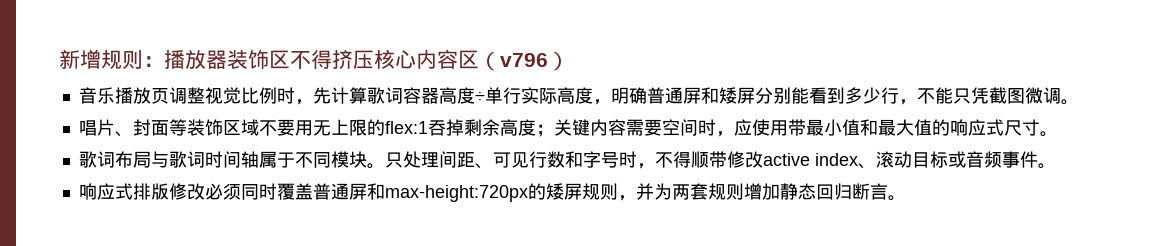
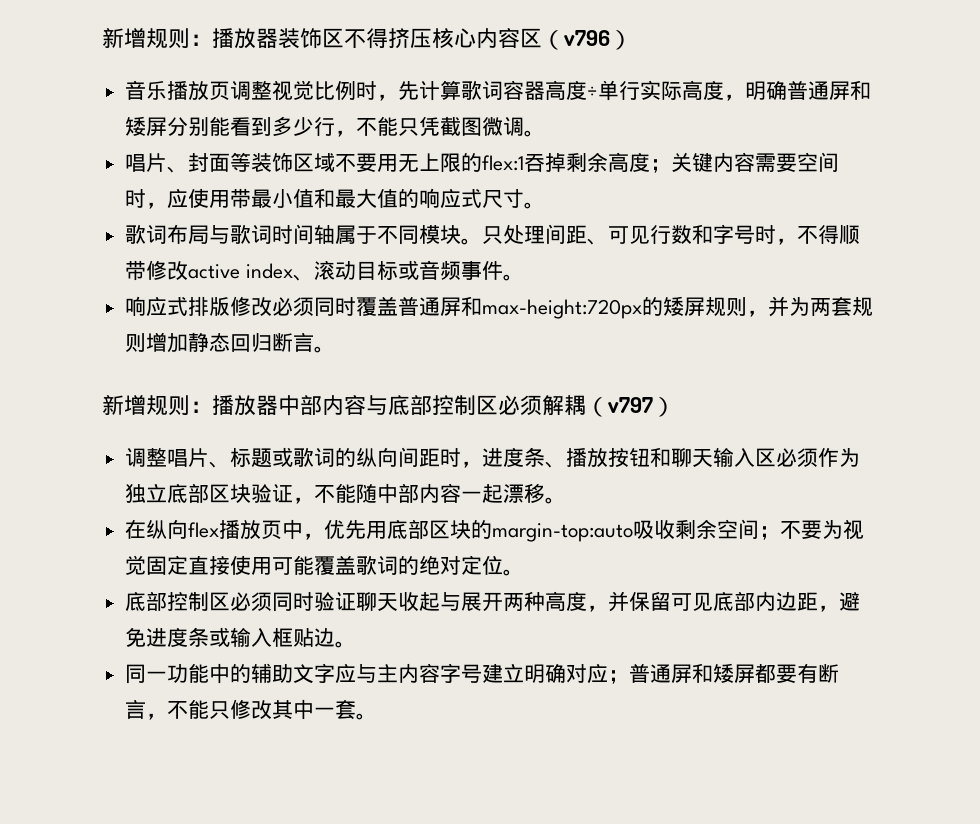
(906, 198) none -> [102,395,675,417] [125,447,861,468] [125,483,567,504] [125,519,865,542] [125,555,525,576] [125,591,861,612] [125,627,357,648] [125,663,840,684] [125,699,378,720] // 新增规则：播放器中部内容与底部控制区必须解耦（v797） // 调整唱片、标题或歌词的纵向间距时，进度条、播放按钮和聊天输入区必须作为独立底部区块验证，不能随中部内容一起漂移。 // 在纵向flex播放页中，优先用底部区块的margin-top:auto吸收剩余空间；不要为视觉固定直接使用可能覆盖歌词的绝对定位。 // 底部控制区必须同时验证聊天收起与展开两种高度，并保留可见底部内边距，避免进度条或输入框贴边。 // 同一功能中的辅助文字应与主内容字号建立明确对应；普通屏和矮屏都要有断言，不能只修改其中一套。

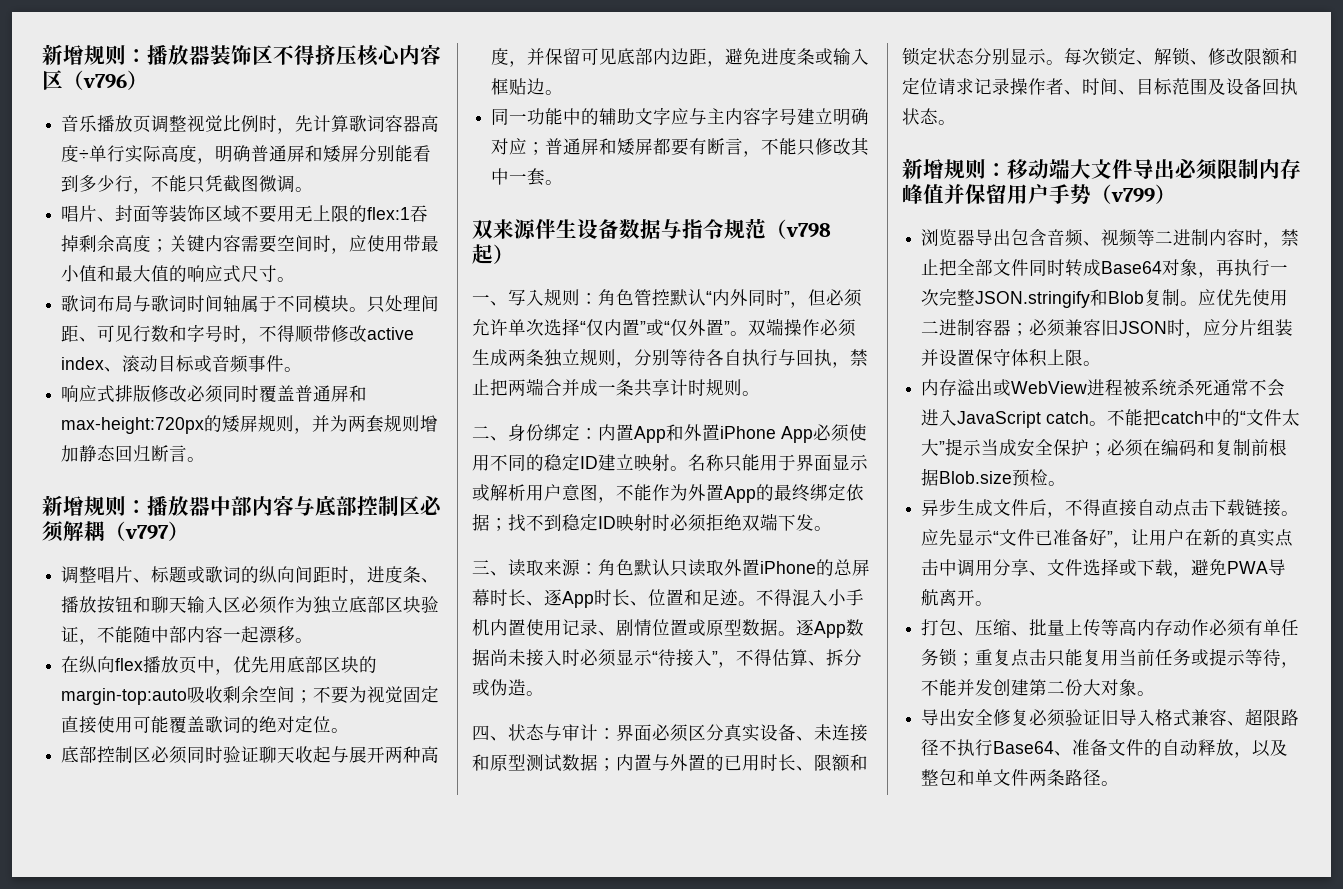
(378, 716) none -> [472,218,831,239] [472,244,514,264] [472,288,862,308] [472,318,856,337] [472,348,868,368] [472,378,760,397] [472,423,867,443] [472,453,868,472] [472,483,864,503] [472,513,832,532] [472,559,870,577] [472,589,864,608] [472,618,864,638] [472,648,862,668] [472,679,544,696] [472,724,868,742] [472,753,868,772] [902,47,1298,66] [902,77,1298,95] [902,108,956,125] [902,158,1301,180] [902,184,1176,204] [921,229,1300,248] [921,259,1289,278] [921,288,1289,308] [921,319,1294,338] [921,349,1102,367] [921,379,1286,397] [921,409,1301,428] [921,438,1288,457] [921,468,1067,487] [921,498,1300,518] [921,529,1294,548] [921,558,1287,578] [921,589,994,606] [921,619,1300,637] [921,648,1300,668] [921,679,1156,696] [921,708,1300,727] [921,739,1289,758] [921,769,1120,786] // 双来源伴生设备数据与指令规范（v798起） // 一、写入规则：角色管控默认“内外同时”，但必须允许单次选择“仅内置”或“仅外置”。双端操作必须生成两条独立规则，分别等待各自执行与回执，禁止把两端合并成一条共享计时规则。 // 二、身份绑定：内置App和外置iPhone App必须使用不同的稳定ID建立映射。名称只能用于界面显示或解析用户意图，不能作为外置App的最终绑定依据；找不到稳定ID映射时必须拒绝双端下发。 // 三、读取来源：角色默认只读取外置iPhone的总屏幕时长、逐App时长、位置和足迹。不得混入小手机内置使用记录、剧情位置或原型数据。逐App数据尚未接入时必须显示“待接入”，不得估算、拆分或伪造。 // 四、状态与审计：界面必须区分真实设备、未连接和原型测试数据；内置与外置的已用时长、限额和锁定状态分别显示。每次锁定、解锁、修改限额和定位请求记录操作者、时间、目标范围及设备回执状态。 // 新增规则：移动端大文件导出必须限制内存峰值并保留用户手势（v799） // 浏览器导出包含音频、视频等二进制内容时，禁止把全部文件同时转成Base64对象，再执行一次完整JSON.stringify和Blob复制。应优先使用二进制容器；必须兼容旧JSON时，应分片组装并设置保守体积上限。 // 内存溢出或WebView进程被系统杀死通常不会进入JavaScript catch。不能把catch中的“文件太大”提示当成安全保护；必须在编码和复制前根据Blob.size预检。 // 异步生成文件后，不得直接自动点击下载链接。应先显示“文件已准备好”，让用户在新的真实点击中调用分享、文件选择或下载，避免PWA导航离开。 // 打包、压缩、批量上传等高内存动作必须有单任务锁；重复点击只能复用当前任务或提示等待，不能并发创建第二份大对象。 // 导出安全修复必须验证旧导入格式兼容、超限路径不执行Base64、准备文件的自动释放，以及整包和单文件两条路径。

